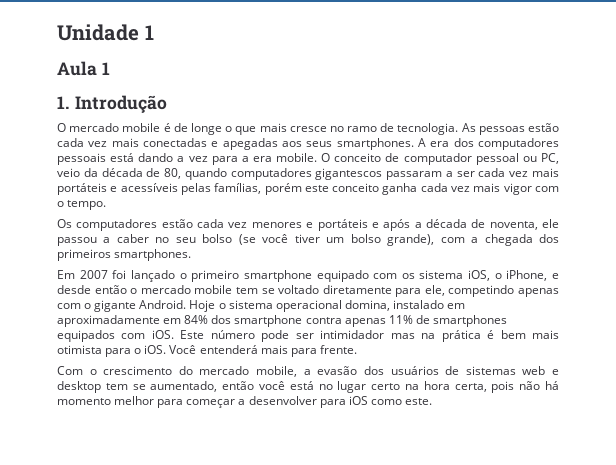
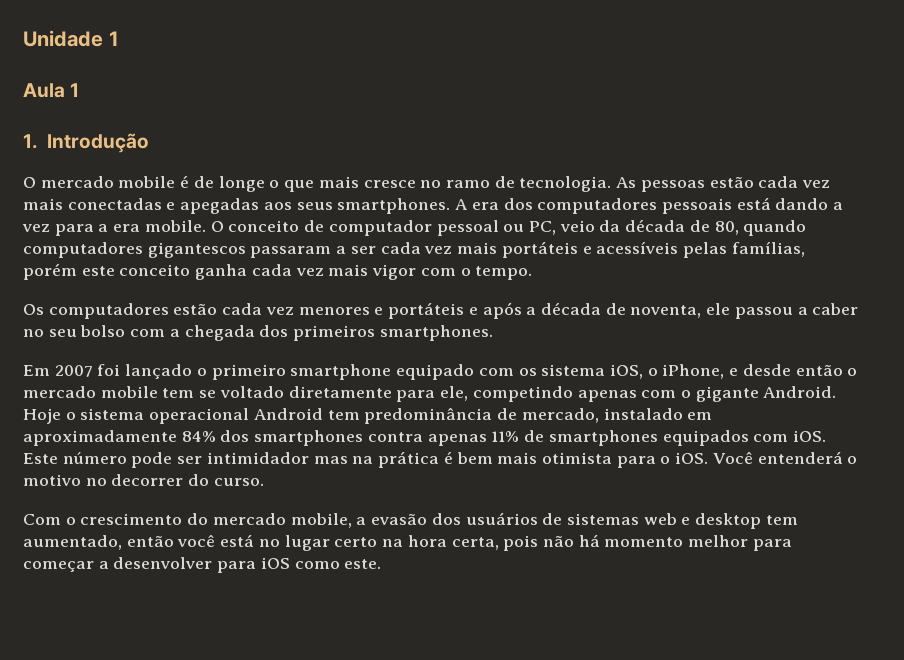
[238,234,435,246] (se você tiver um bolso grande), -> (126, 331) none
[344,300,390,311] domina, -> [253,407,599,424] Android tem predominância de mercado,
[163,318,182,324] em -> (177, 438) none
[234,315,303,327] smartphone -> [254,430,364,446] smartphones
[260,345,357,357] mais para frente. -> [847,456,858,464] [23,474,264,486] o motivo no decorrer do curso.
[132,384,146,390] se -> (798, 520) none

